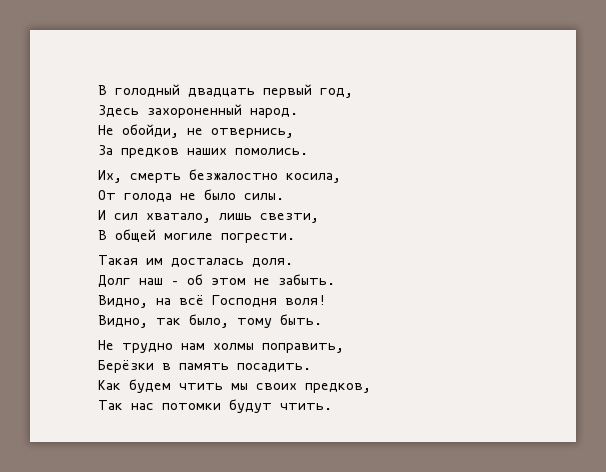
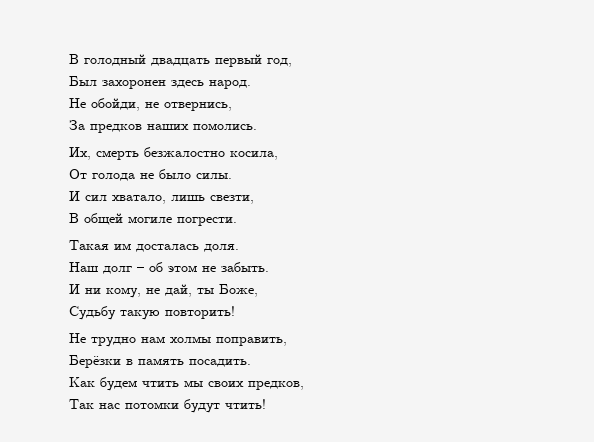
[98,104,242,118] Здесь захороненный -> [69,76,204,89] Был захоронен здесь
[98,275,163,287] Долг наш -> [69,262,132,274] Наш долг
[98,295,326,308] [98,314,322,328] Видно, на всё Господня воля! // Видно, так было, тому быть. -> [69,284,258,298] [69,306,235,320] И ни кому, не дай, ты Боже, // Судьбу такую повторить!
[280,403,332,410] чтить. -> [225,399,266,409] чтить!

